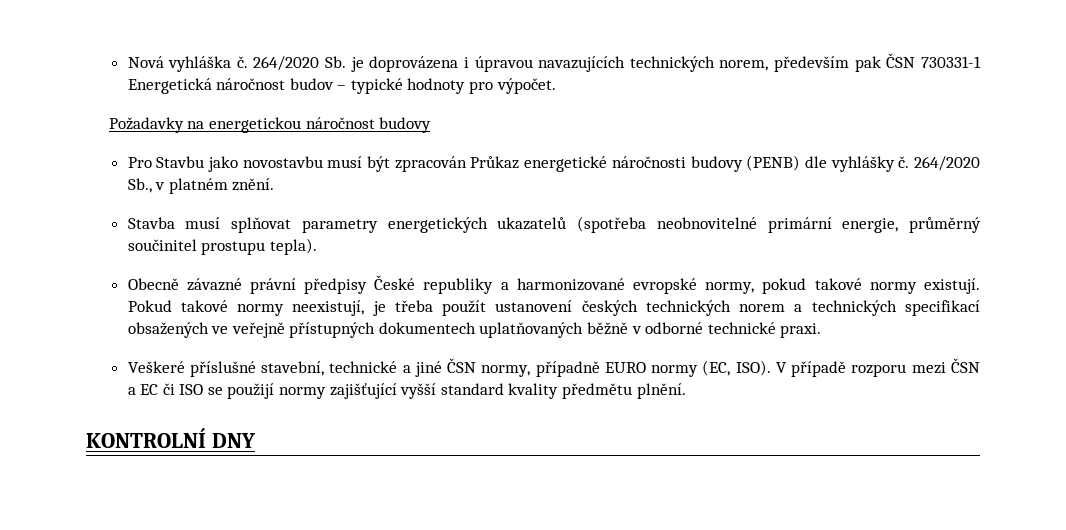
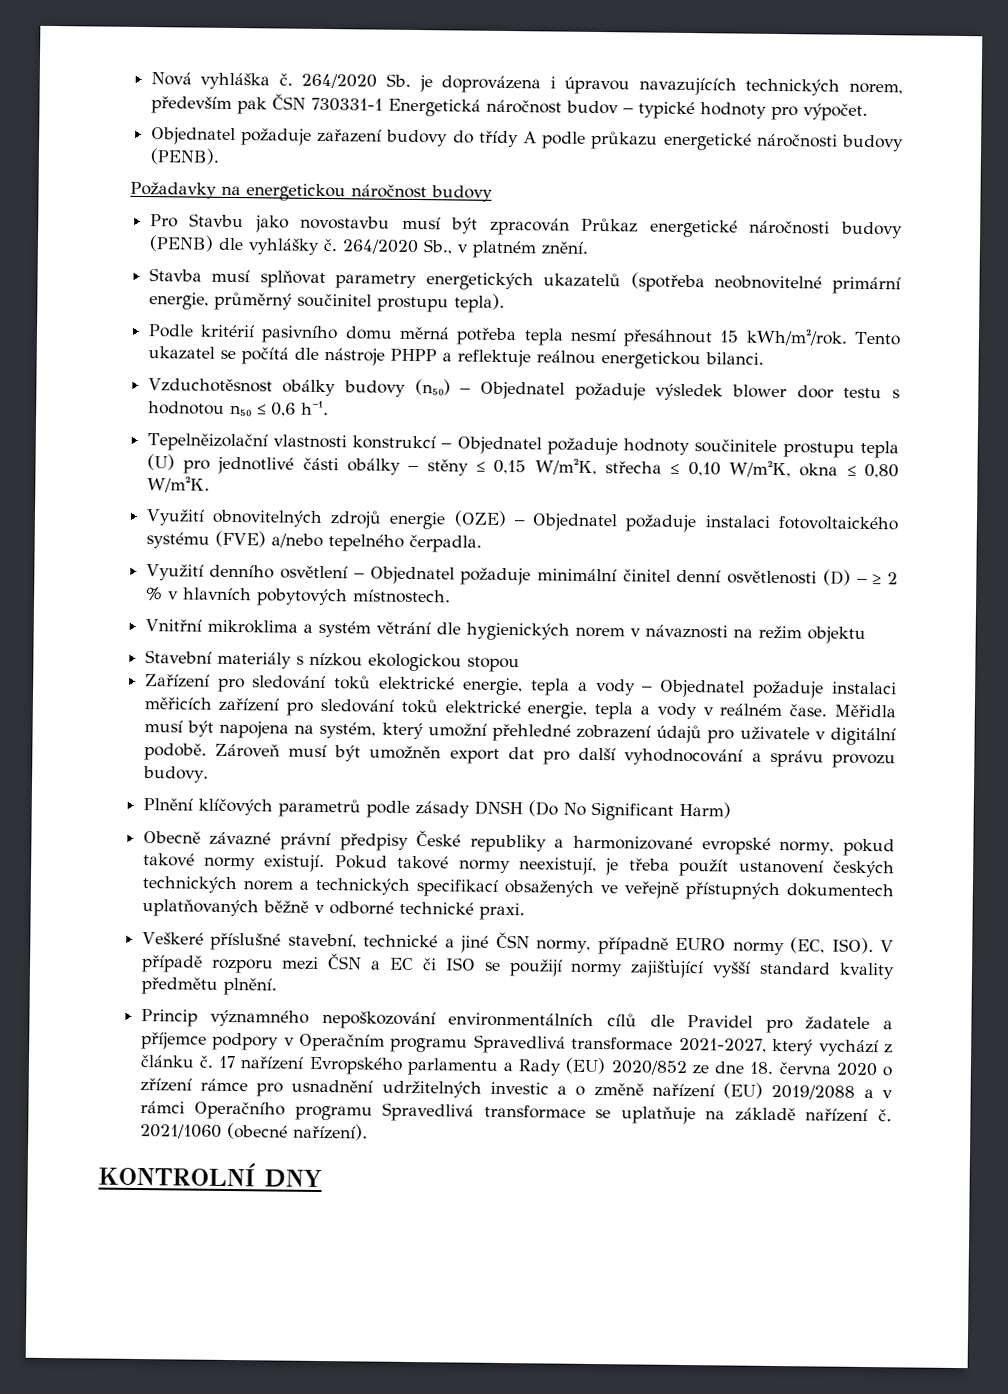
(556, 86) none -> [150,127,905,152] [149,148,220,165] // Objednatel požaduje zařazení budovy do třídy A podle průkazu energetické náročnosti budovy (PENB).
(317, 246) none -> [147,324,902,348] [147,346,764,370] [147,378,900,401] [147,400,329,417] [146,433,900,459] [146,454,899,479] [146,475,210,493] [145,509,899,533] [145,530,482,553] [145,564,898,586] [145,587,451,607] [144,619,866,644] [144,650,520,673] [144,674,898,699] [143,697,897,720] [143,720,896,746] [143,743,896,769] [142,766,209,783] [142,798,731,821] // Podle kritérií pasivního domu měrná potřeba tepla nesmí přesáhnout 15 kWh/m²/rok. Tento ukazatel se počítá dle nástroje PHPP a reflektuje reálnou energetickou bilanci. // Vzduchotěsnost obálky budovy (n₅₀) – Objednatel požaduje výsledek blower door testu s hodnotou n₅₀ ≤ 0,6 h⁻¹. // Tepelněizolační vlastnosti konstrukcí – Objednatel požaduje hodnoty součinitele prostupu tepla (U) pro jednotlivé části obálky – stěny ≤ 0,15 W/m²K, střecha ≤ 0,10 W/m²K, okna ≤ 0,80 W/m²K. // Využití obnovitelných zdrojů energie (OZE) – Objednatel požaduje instalaci fotovoltaického systému (FVE) a/nebo tepelného čerpadla. // Využití denního osvětlení – Objednatel požaduje minimální činitel denní osvětlenosti (D) – ≥ 2 % v hlavních pobytových místnostech. // Vnitřní mikroklima a systém větrání dle hygienických norem v návaznosti na režim objektu // Stavební materiály s nízkou ekologickou stopou // Zařízení pro sledování toků elektrické energie, tepla a vody – Objednatel požaduje instalaci měřicích zařízení pro sledování toků elektrické energie, tepla a vody v reálném čase. Měřidla musí být napojena na systém, který umožní přehledné zobrazení údajů pro uživatele v digitální podobě. Zároveň musí být umožněn export dat pro další vyhodnocování a správu provozu budovy. // Plnění klíčových parametrů podle zásady DNSH (Do No Significant Harm)
(686, 391) none -> [140,1009,893,1034] [140,1032,893,1057] [139,1055,892,1077] [139,1078,893,1100] [139,1101,892,1125] [139,1122,368,1141] // Princip významného nepoškozování environmentálních cílů dle Pravidel pro žadatele a příjemce podpory v Operačním programu Spravedlivá transformace 2021-2027, který vychází z článku č. 17 nařízení Evropského parlamentu a Rady (EU) 2020/852 ze dne 18. června 2020 o zřízení rámce pro usnadnění udržitelných investic a o změně nařízení (EU) 2019/2088 a v rámci Operačního programu Spravedlivá transformace se uplatňuje na základě nařízení č. 2021/1060 (obecné nařízení).

